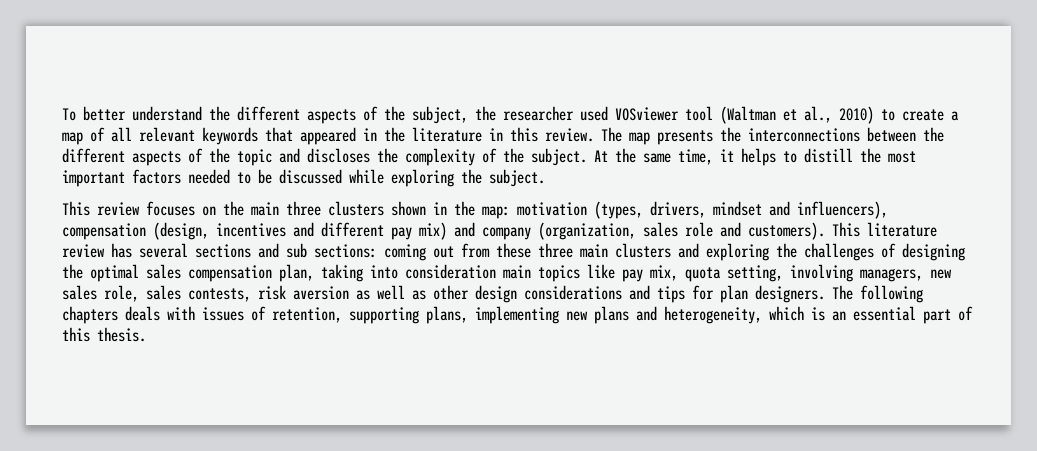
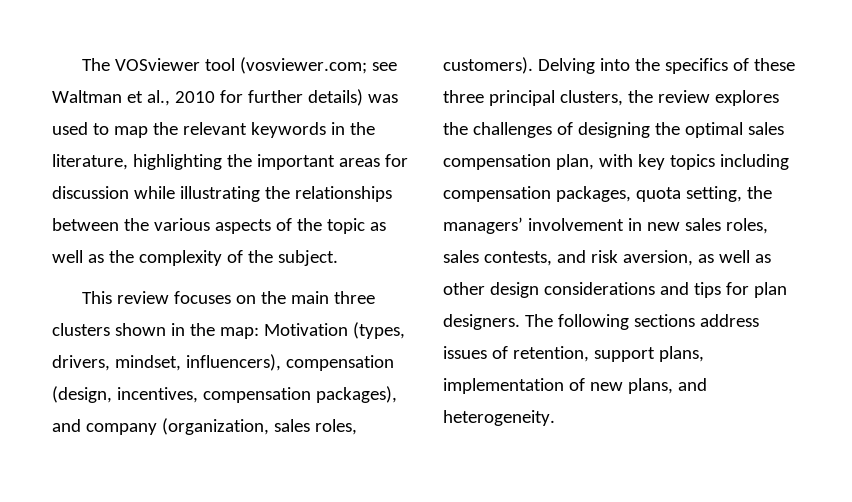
[62,106,959,124] [62,127,860,145] To better understand the different aspects of the subject, the researcher used VOSviewer tool (Waltman et al., 2010) to create a map of all relevant keywords that appeared in the literature in this review. The map presents the interconnections -> [82,57,398,74] [52,89,398,106] [52,122,375,138] [52,154,408,170] [52,186,392,202] The VOSviewer tool (vosviewer.com; see Waltman et al., 2010 for further details) was used to map the relevant keywords in the literature, highlighting the important areas for discussion while illustrating the relationships
[62,148,125,163] different -> [153,218,210,231] various
[279,148,370,163] and discloses -> [369,222,386,231] [52,250,104,263] as well as
[594,148,916,166] [62,169,545,187] At the same time, it helps to distill the most important factors needed to be discussed while exploring the subject. -> (338, 258) none
[517,202,587,216] motivation -> [263,323,348,336] Motivation
[713,201,790,216] mindset and -> [114,355,181,371] mindset,
[216,222,937,240] [62,243,769,261] incentives and different pay mix) and company (organization, sales role and customers). This literature review has several sections and sub sections: coming out from these three main clusters and exploring -> [116,386,397,403] [52,418,357,435] [443,57,795,74] [443,90,779,106] incentives, compensation packages), and company (organization, sales roles, customers). Delving into the specifics of these three principal clusters, the review explores
[321,264,923,282] taking into consideration main topics like pay mix, quota setting, involving managers, -> [598,154,789,170] [443,186,772,202] [443,217,642,234] with key topics including compensation packages, quota setting, the managers’ involvement in
[104,285,139,302] role, -> [725,218,768,234] roles,
[258,285,349,300] risk aversion -> [556,250,693,266] and risk aversion,
[62,306,973,324] [62,327,146,342] chapters deals with issues of retention, supporting plans, implementing new plans and heterogeneity, which is an essential part of this thesis. -> [633,314,759,327] [443,346,704,362] [443,378,707,394] [443,410,555,426] sections address issues of retention, support plans, implementation of new plans, and heterogeneity.

